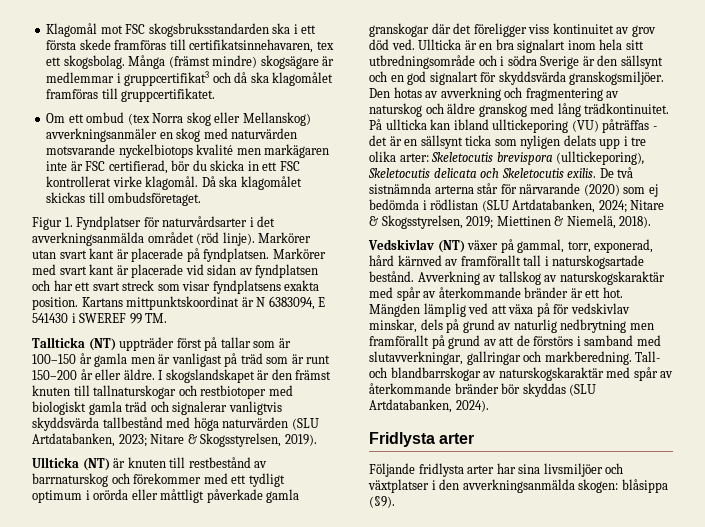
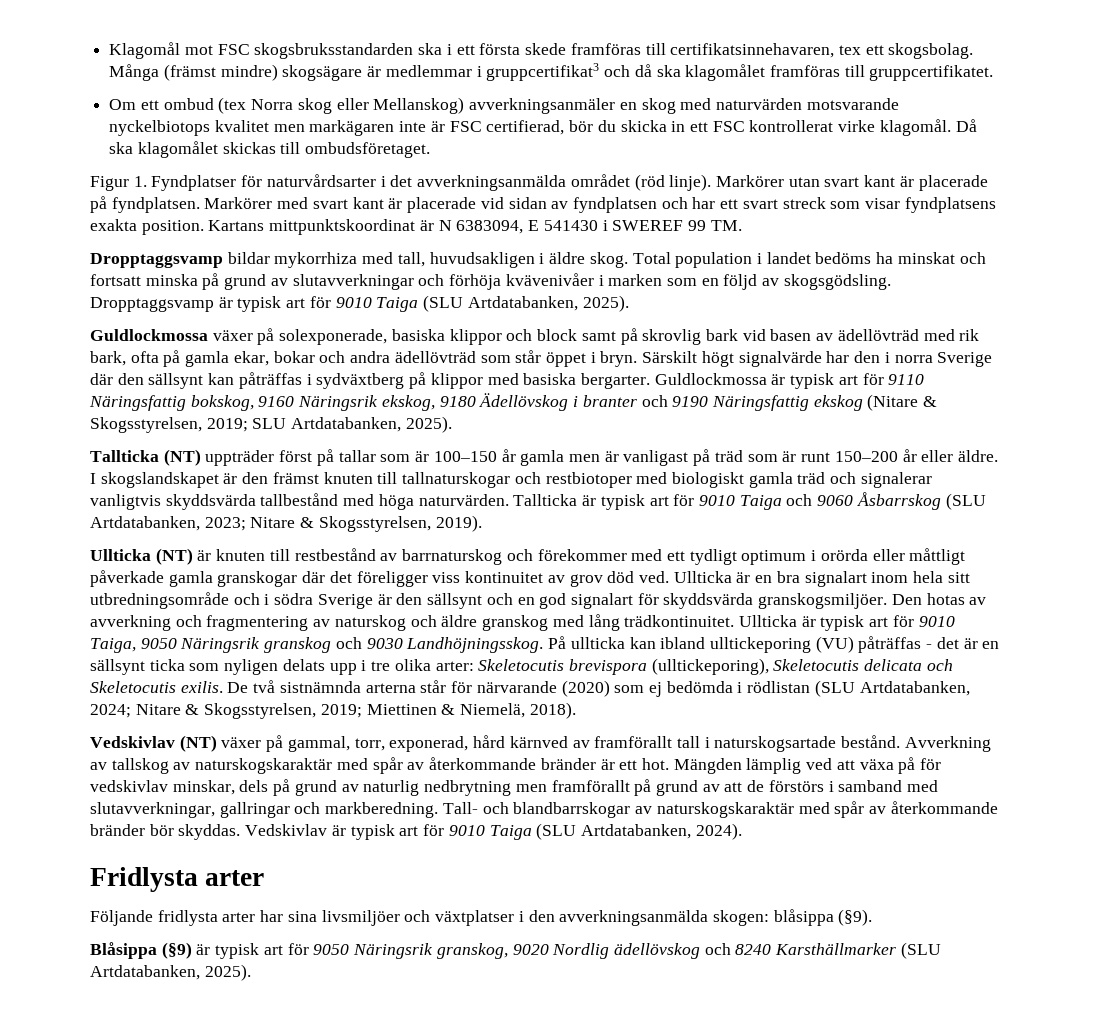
[196,144,234,155] kvalité -> [214,120,269,132] kvalitet
(168, 318) none -> [90,252,986,268] [90,273,891,290] [90,295,629,312] [90,328,980,345] [90,350,993,367] [90,372,925,389] [89,393,938,411] [90,416,452,433] // Dropptaggsvamp bildar mykorrhiza med tall, huvudsakligen i äldre skog. Total population i landet bedöms ha minskat och fortsatt minska på grund av slutavverkningar och förhöja kvävenivåer i marken som en följd av skogsgödsling. Dropptaggsvamp är typisk art för 9010 Taiga (SLU Artdatabanken, 2025). // Guldlockmossa växer på solexponerade, basiska klippor och block samt på skrovlig bark vid basen av ädellövträd med rik bark, ofta på gamla ekar, bokar och andra ädellövträd som står öppet i bryn. Särskilt högt signalvärde har den i norra Sverige där den sällsynt kan påträffas i sydväxtberg på klippor med basiska bergarter. Guldlockmossa är typisk art för 9110 Näringsfattig bokskog, 9160 Näringsrik ekskog, 9180 Ädellövskog i branter och 9190 Näringsfattig ekskog (Nitare & Skogsstyrelsen, 2019; SLU Artdatabanken, 2025).
[222,417,289,428] naturvärden -> [418,492,941,510] naturvärden. Tallticka är typisk art för 9010 Taiga och 9060 Åsbarrskog
(670, 108) none -> [738,615,955,631] [90,637,544,653] Ullticka är typisk art för 9010 Taiga, 9050 Näringsrik granskog och 9030 Landhöjningsskog.
[522,383,566,397] skyddas -> [178,824,532,840] skyddas. Vedskivlav är typisk art för 9010 Taiga
(395, 502) none -> [90,942,941,959] [90,964,251,981] // Blåsippa (§9) är typisk art för 9050 Näringsrik granskog, 9020 Nordlig ädellövskog och 8240 Karsthällmarker (SLU Artdatabanken, 2025).

